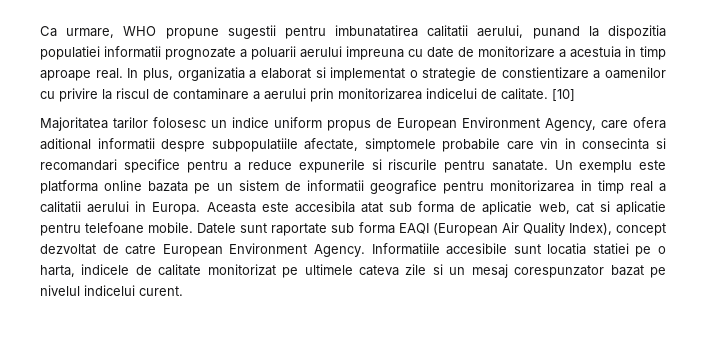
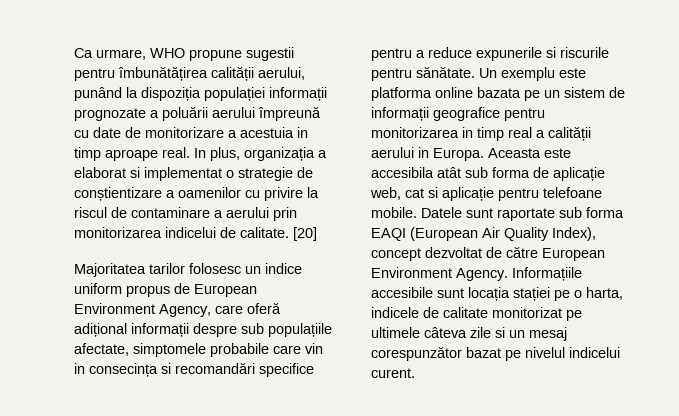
[335,25,666,39] [40,46,404,60] imbunatatirea calitatii aerului, punand la dispozitia populatiei informatii prognozate a poluarii aerului impreuna -> [118,66,305,81] [74,87,327,101] [74,106,321,121] îmbunătățirea calității aerului, punând la dispoziția populației informații prognozate a poluării aerului împreună
[177,67,245,81] organizatia -> [244,147,315,161] organizația
[501,67,589,79] constientizare -> [74,187,162,201] conștientizare
[552,89,575,101] [10] -> [293,227,317,241] [20]
[633,117,666,129] [40,138,298,152] ofera aditional informatii despre subpopulatiile -> [247,302,281,314] [74,323,332,337] oferă adițional informații despre sub populațiile
[582,138,666,150] [40,159,117,171] consecinta si recomandari -> [89,362,255,377] consecința si recomandări
[491,160,548,171] sanatate. -> [416,66,475,78] sănătate.
[307,180,364,192] informatii -> [371,107,429,121] informații
[40,201,81,213] calitatii -> [548,126,591,141] calității
[360,202,383,213] atat -> [437,167,461,178] atât
[482,201,533,215] aplicatie -> [553,167,605,181] aplicație
[615,201,666,215] aplicatie -> [442,187,494,201] aplicație
[125,244,157,255] catre -> [506,246,538,258] către
[371,243,440,255] Informatiile -> [512,267,582,281] Informațiile
[547,243,629,255] locatia statiei -> [468,287,550,301] locația stației
[359,265,399,276] cateva -> [424,327,467,338] câteva
[514,265,605,278] corespunzator -> [371,346,462,361] corespunzător

